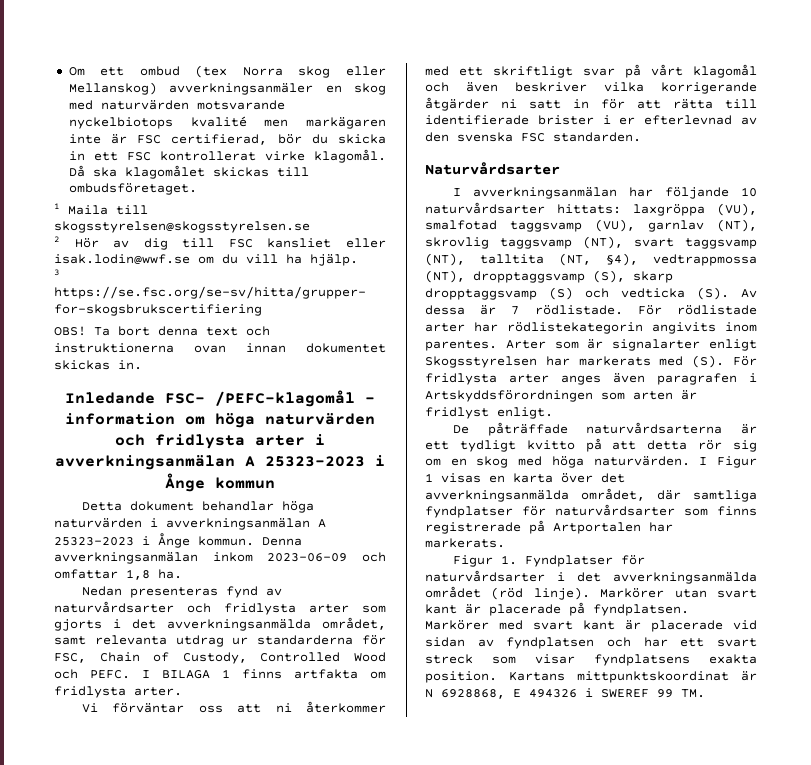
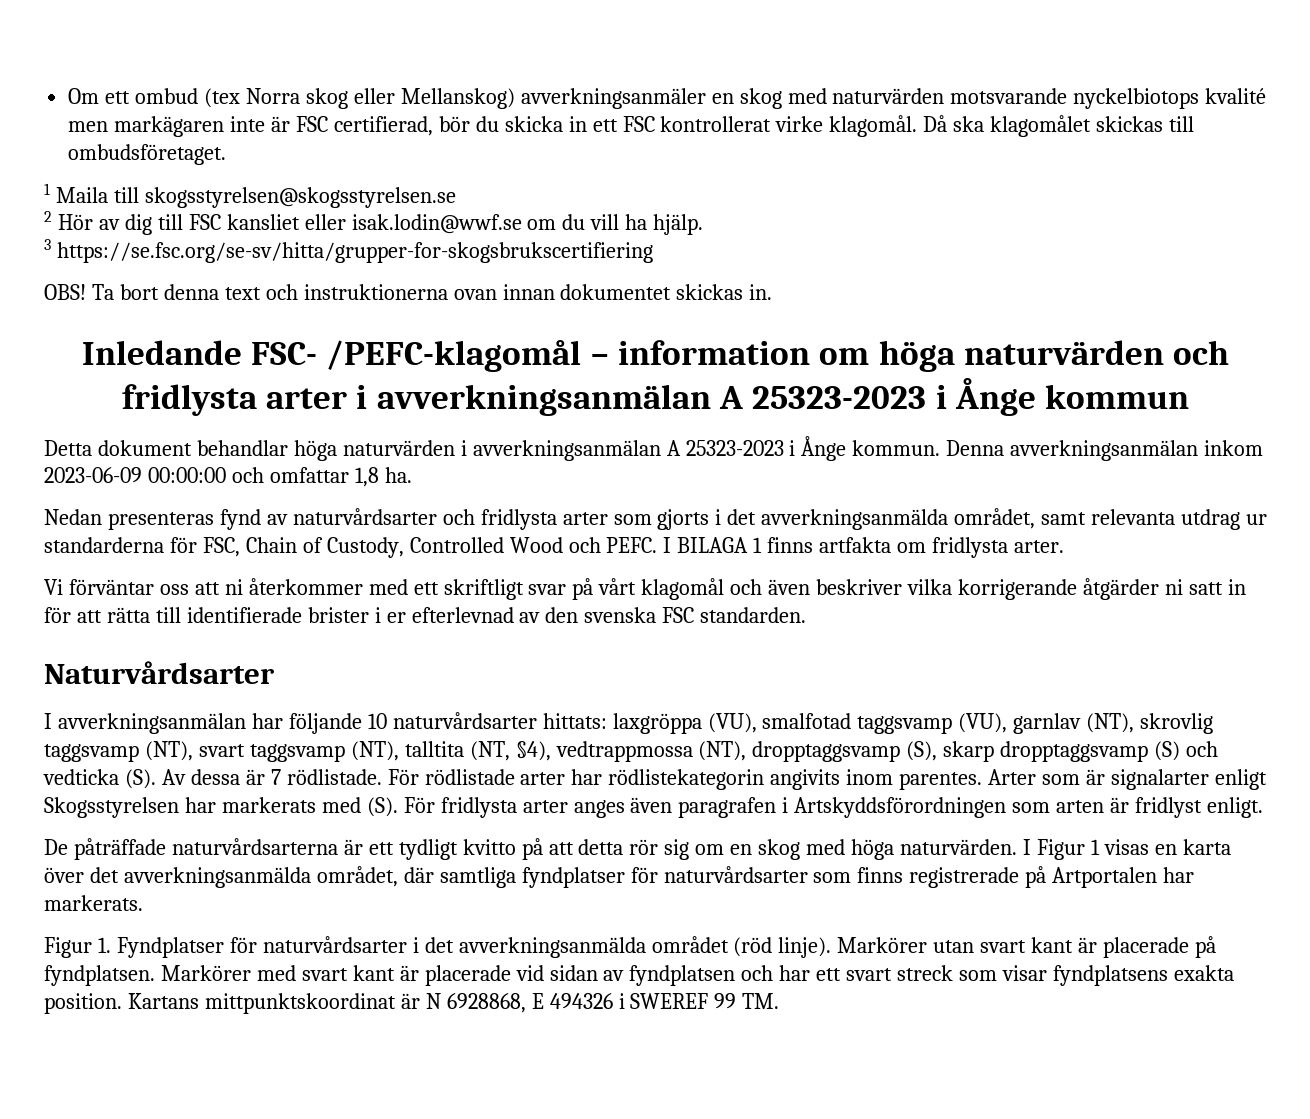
(348, 557) none -> [147,467,226,483] 00:00:00

